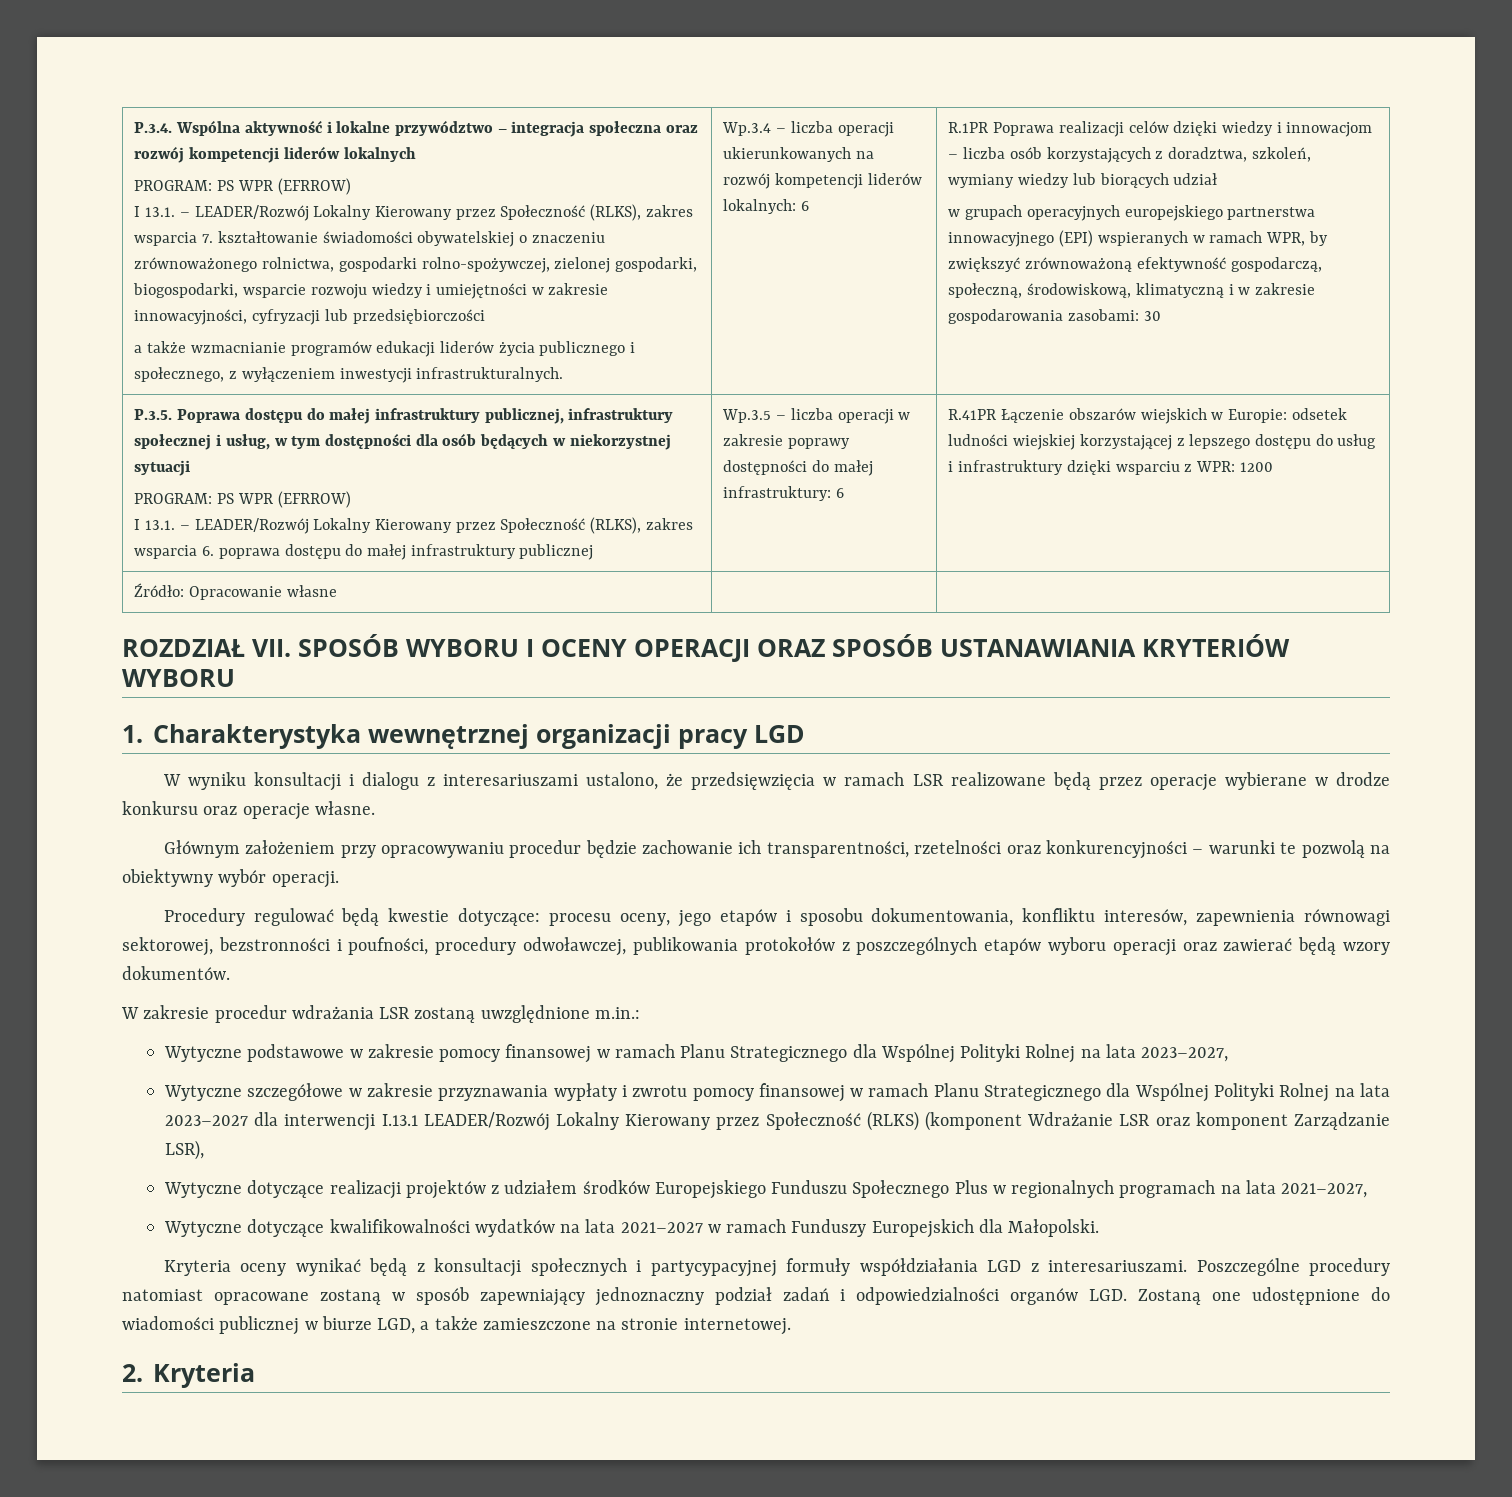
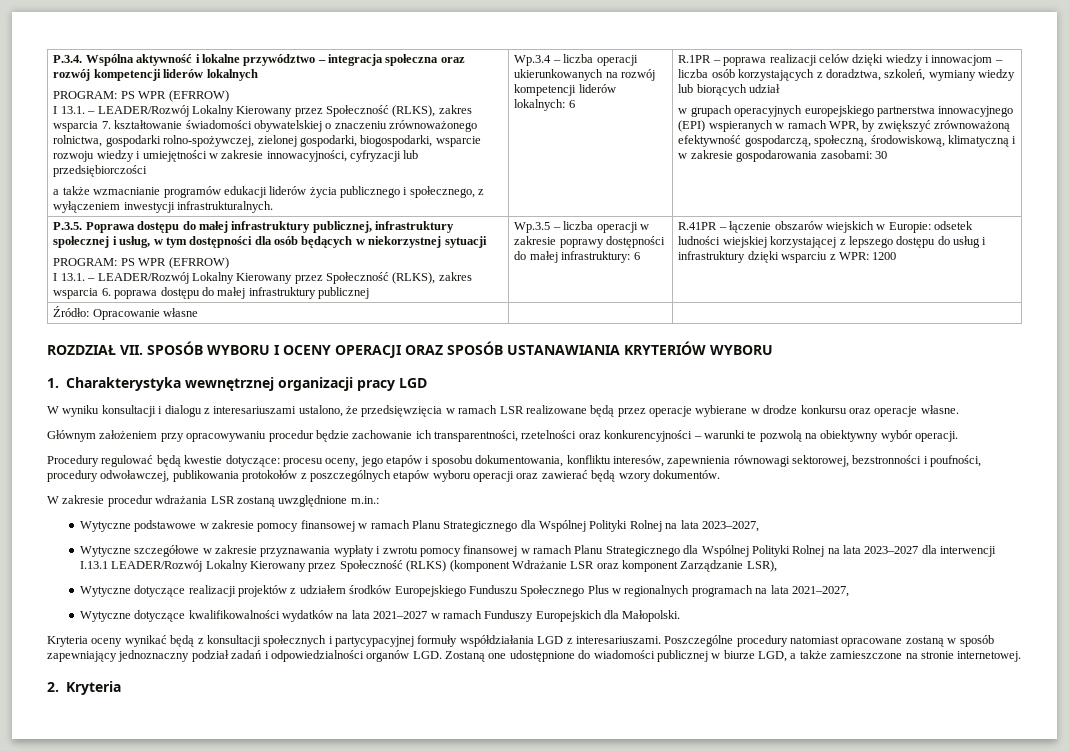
[993,122,1055,136] Poprawa -> [712,57,767,66] – poprawa
[1001,409,1065,423] Łączenie -> [718,221,772,233] – łączenie

